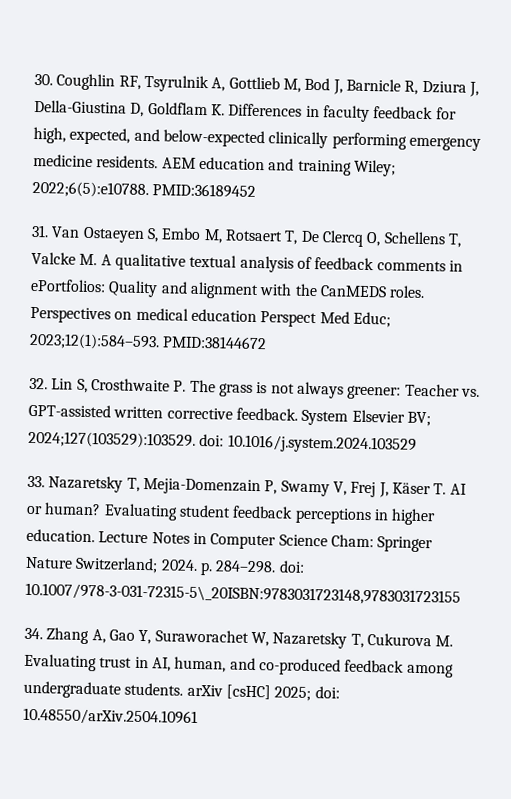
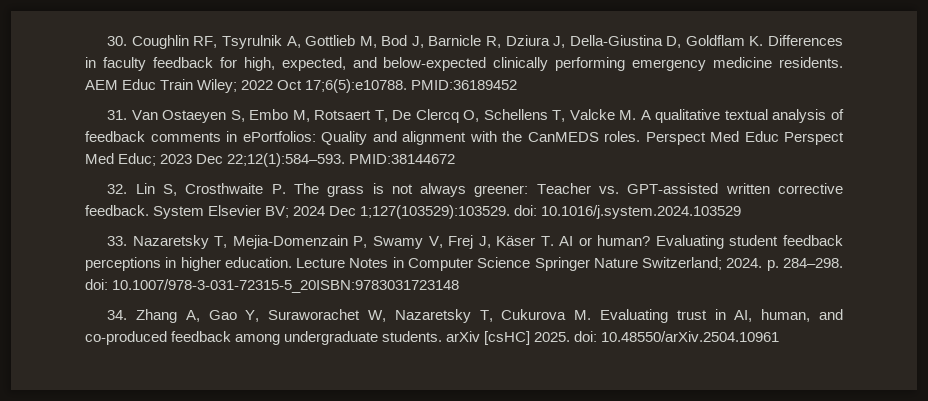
[198,156,396,177] [32,180,149,199] education and training Wiley; 2022;6(5):e10788. -> [122,79,408,93] Educ Train Wiley; 2022 Oct 17;6(5):e10788.
[30,306,391,328] [29,332,160,351] Perspectives on medical education Perspect Med Educ; 2023;12(1):584–593. -> [645,131,844,145] [85,153,346,167] Perspect Med Educ Perspect Med Educ; 2023 Dec 22;12(1):584–593.
[28,430,196,449] 2024;127(103529):103529. -> [293,205,511,219] 2024 Dec 1;127(103529):103529.
[330,534,374,548] Cham: -> (531, 262) none
[25,582,461,606] 10.1007/978-3-031-72315-5\_20ISBN:9783031723148,9783031723155 -> [112,279,460,293] 10.1007/978-3-031-72315-5_20ISBN:9783031723148
[274,686,312,702] 2025; -> [534,332,571,342] 2025.

